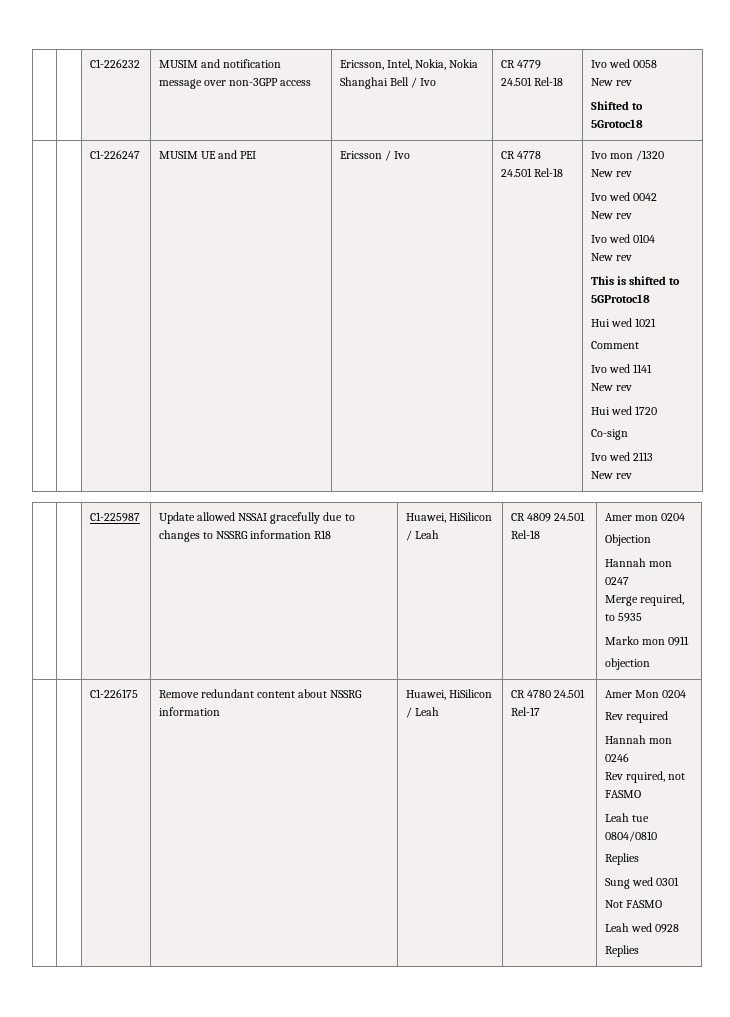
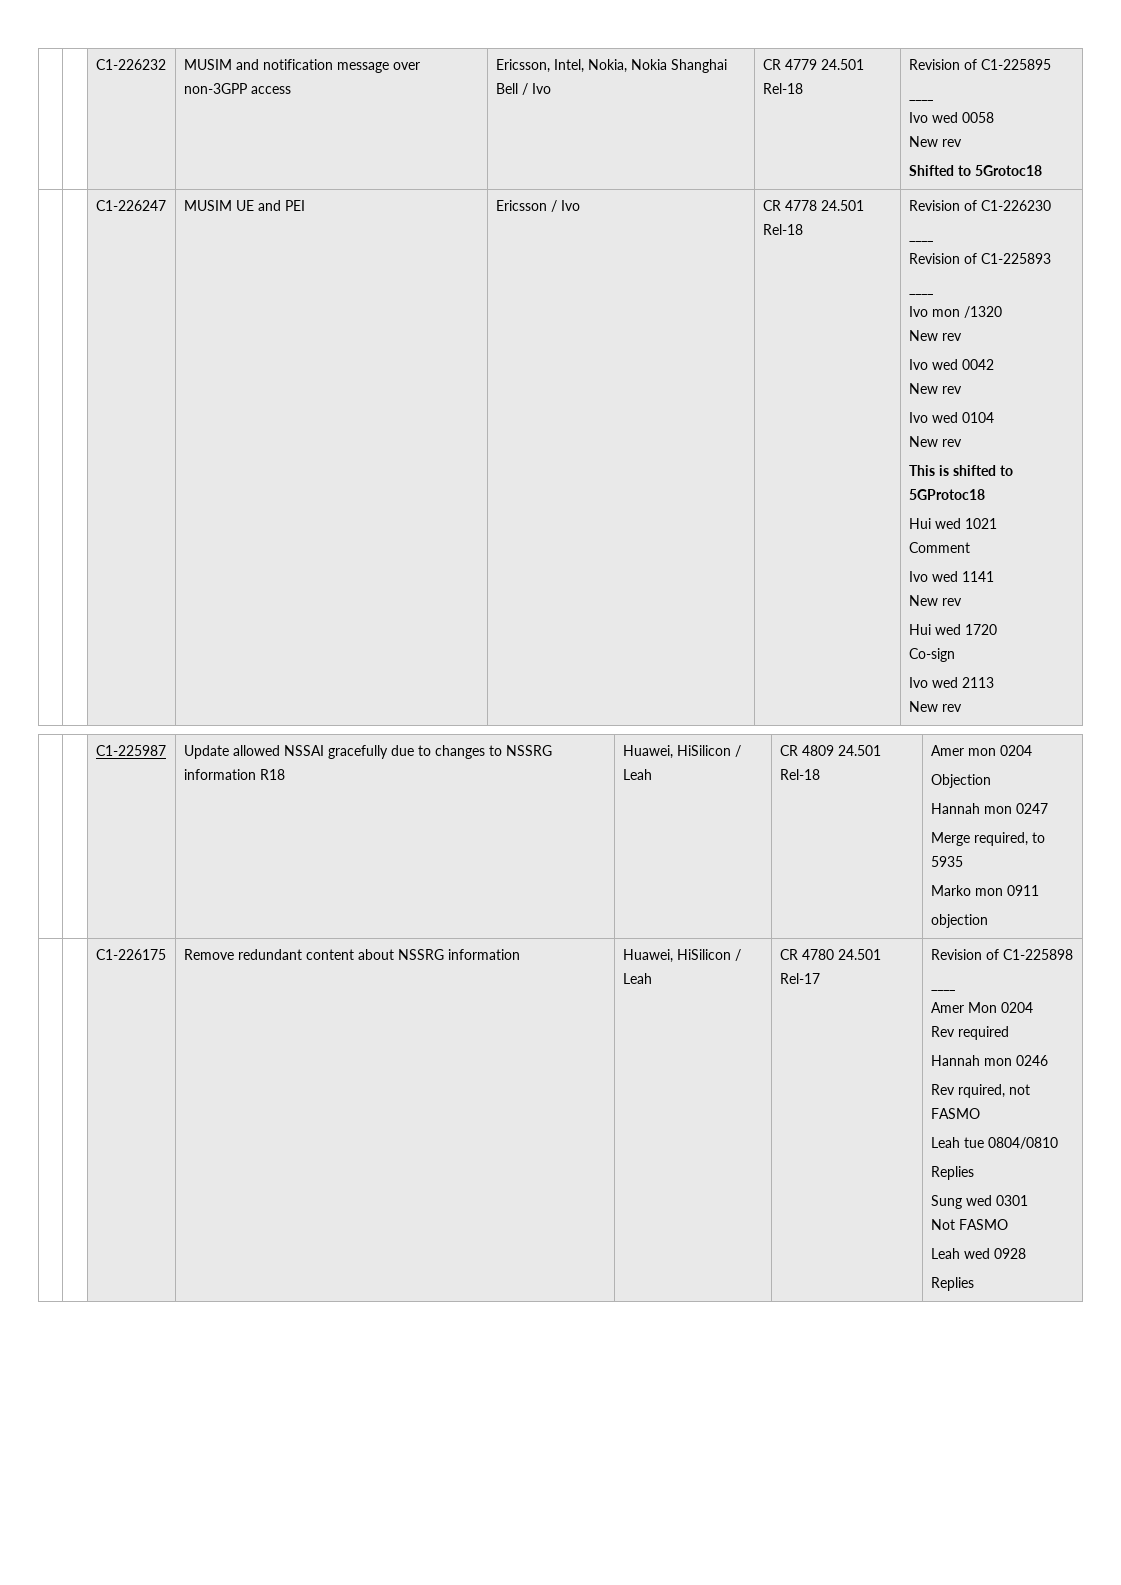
(564, 81) none -> [908,59,1051,70] [908,99,933,101] Revision of C1-225895 // ____ //
(564, 172) none -> [908,200,1051,211] [908,240,933,242] [908,253,1051,264] [908,293,933,295] Revision of C1-226230 // ____ // Revision of C1-225893 // ____ //
(541, 711) none -> [930,949,1073,960] [930,989,955,991] Revision of C1-225898 // ____ //

